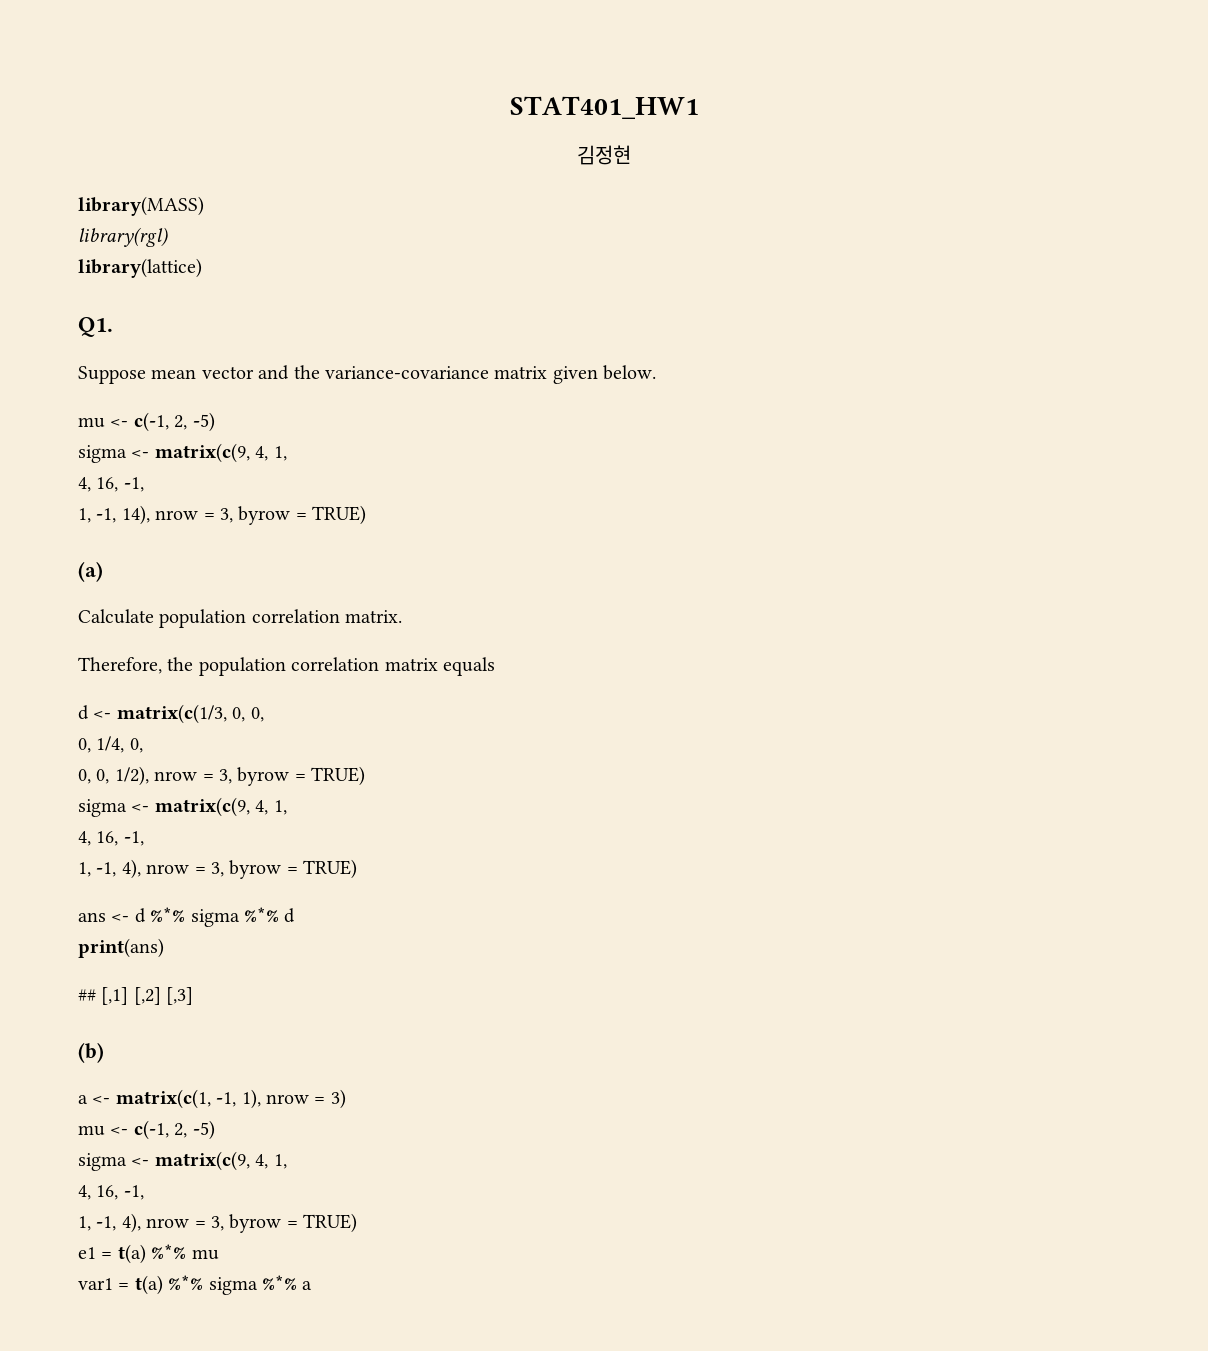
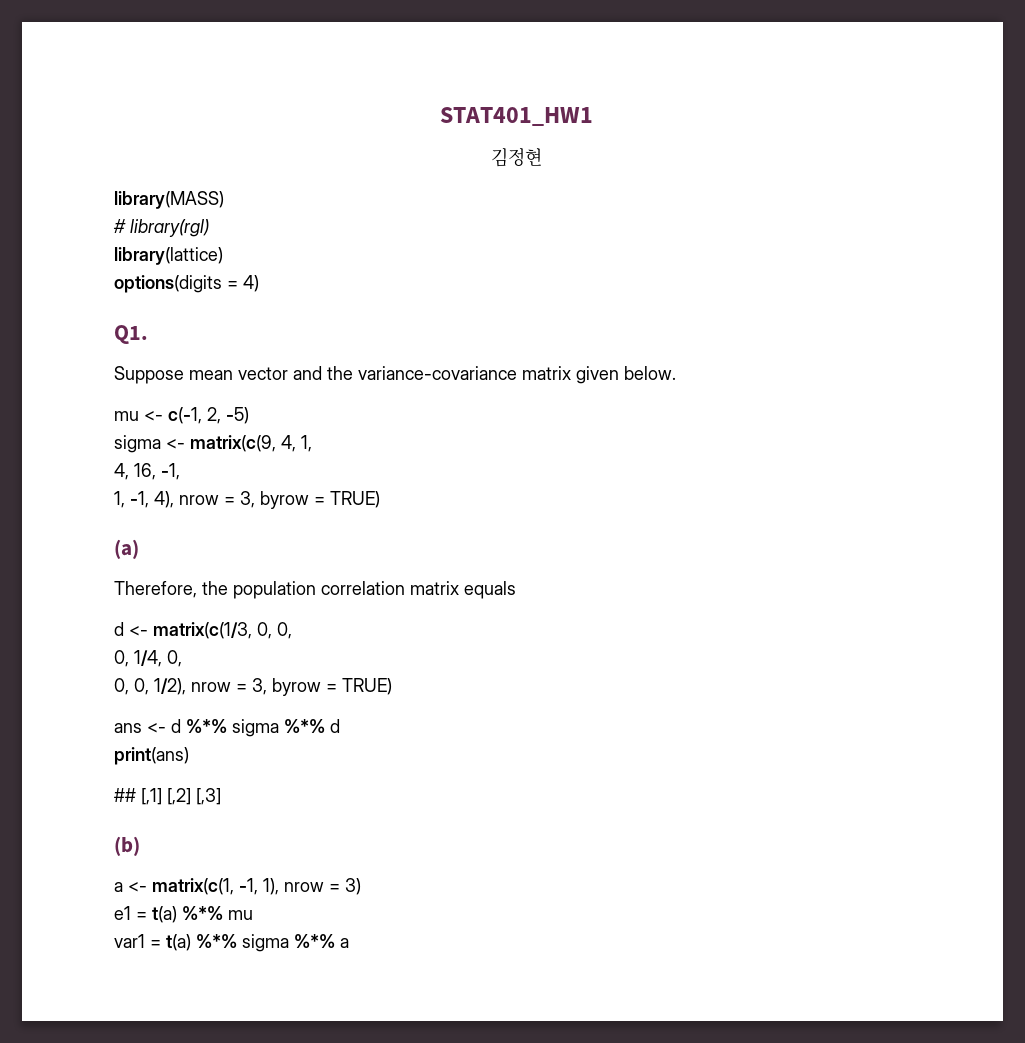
(204, 206) none -> [113,219,126,233] #
(202, 268) none -> [114,275,259,293] // options(digits = 4)
[121,505,150,525] 14), -> [154,491,174,508] 4),
[78,609,403,628] // Calculate population correlation matrix. -> (139, 549) none
[78,797,287,817] [78,831,144,846] [78,859,358,879] // sigma <- matrix(c(9, 4, 1, // 4, 16, -1, // 1, -1, 4), nrow = 3, byrow = TRUE) -> (392, 686) none
[78,1120,215,1140] [78,1151,287,1171] [78,1185,144,1200] [78,1213,358,1233] // mu <- c(-1, 2, -5) // sigma <- matrix(c(9, 4, 1, // 4, 16, -1, // 1, -1, 4), nrow = 3, byrow = TRUE) -> (361, 886) none

